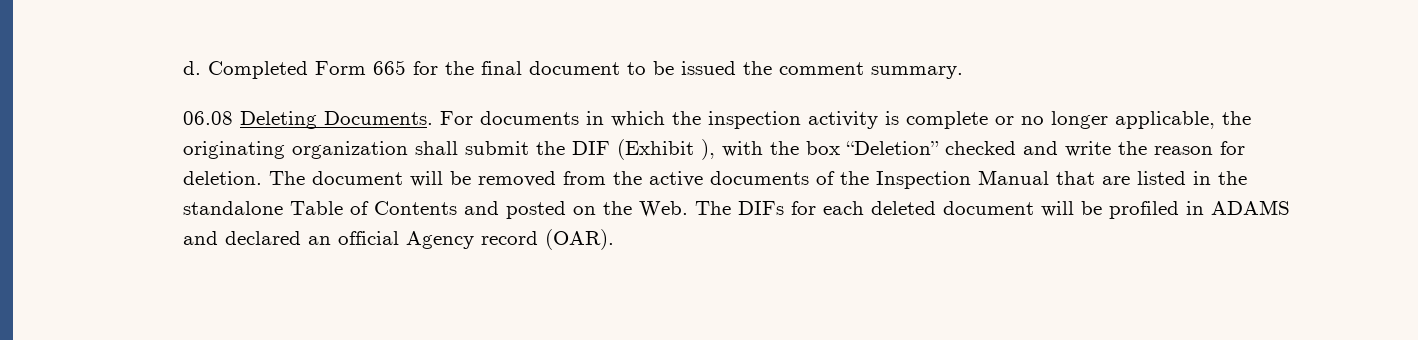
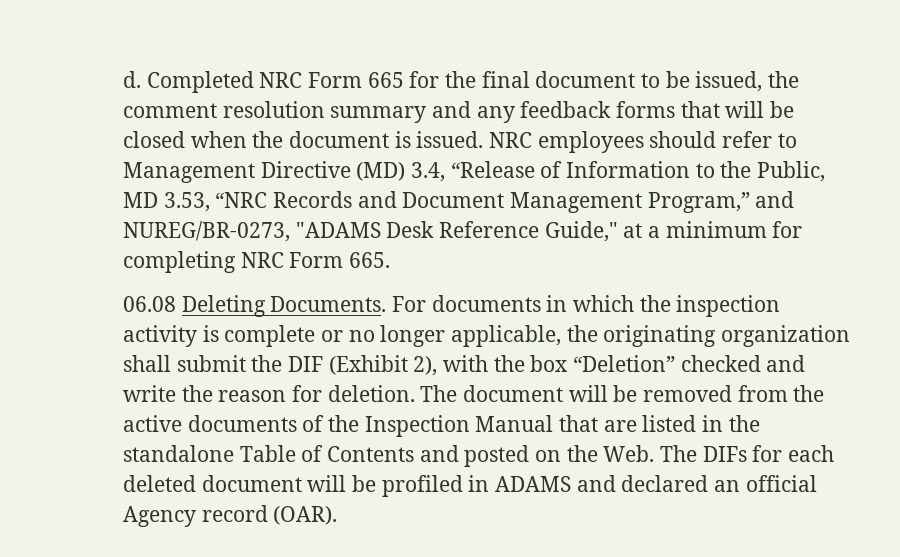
(309, 70) none -> [259,72,303,88] NRC
[681,61,737,75] issued -> [695,71,763,92] issued,
[871,66,964,79] summary. -> [222,101,795,123] [123,131,797,153] [123,161,826,183] [123,191,795,213] [123,221,803,242] [123,251,391,273] resolution summary and any feedback forms that will be closed when the document is issued. NRC employees should refer to Management Directive (MD) 3.4, “Release of Information to the Public, MD 3.53, “NRC Records and Document Management Program,” and NUREG/BR-0273, "ADAMS Desk Reference Guide," at a minimum for completing NRC Form 665.
[701,139,716,160] ), -> [413,356,438,376] 2),

